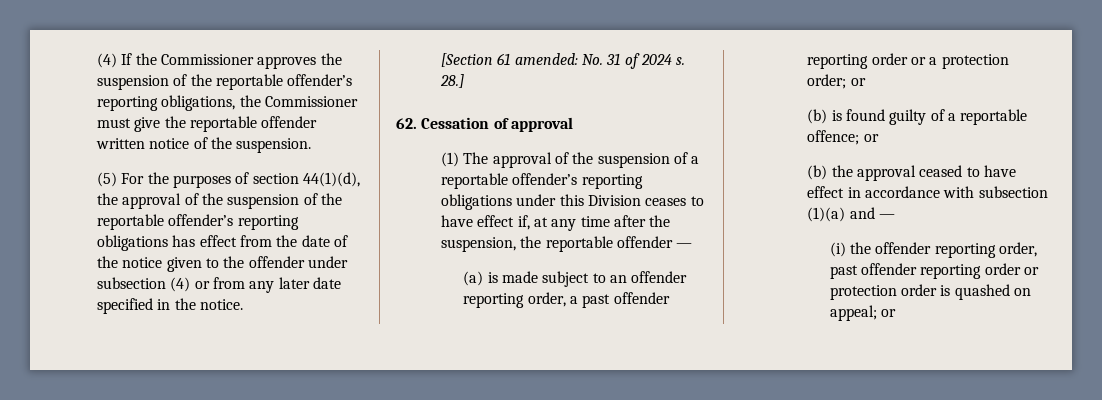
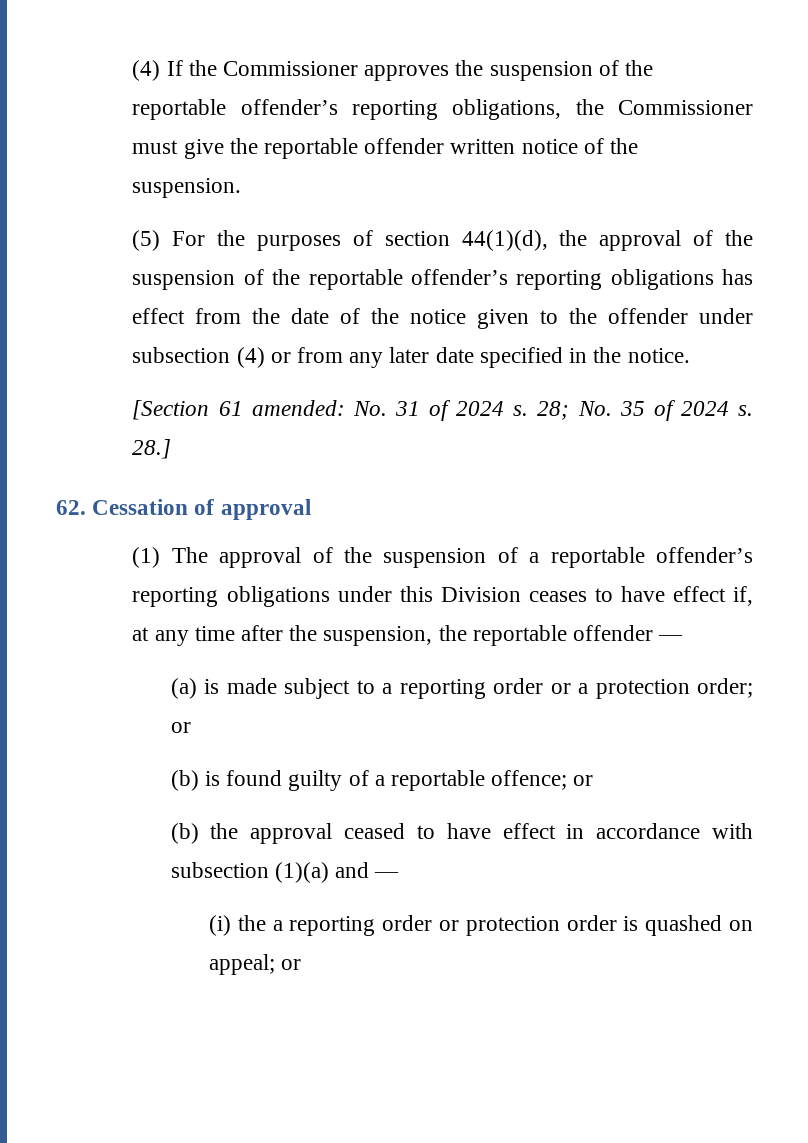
(686, 61) none -> [537,400,753,421] 28; No. 35 of 2024 s.
[609,271,688,283] [463,292,670,308] an offender reporting order, a past offender -> [382,683,393,694] a
[875,242,1038,258] [829,263,918,279] offender reporting order, past offender -> [272,920,283,931] a

